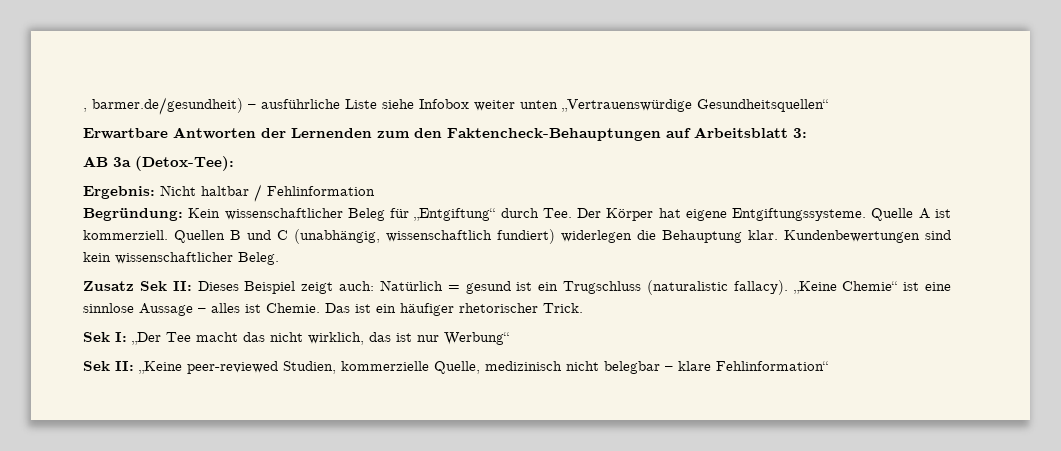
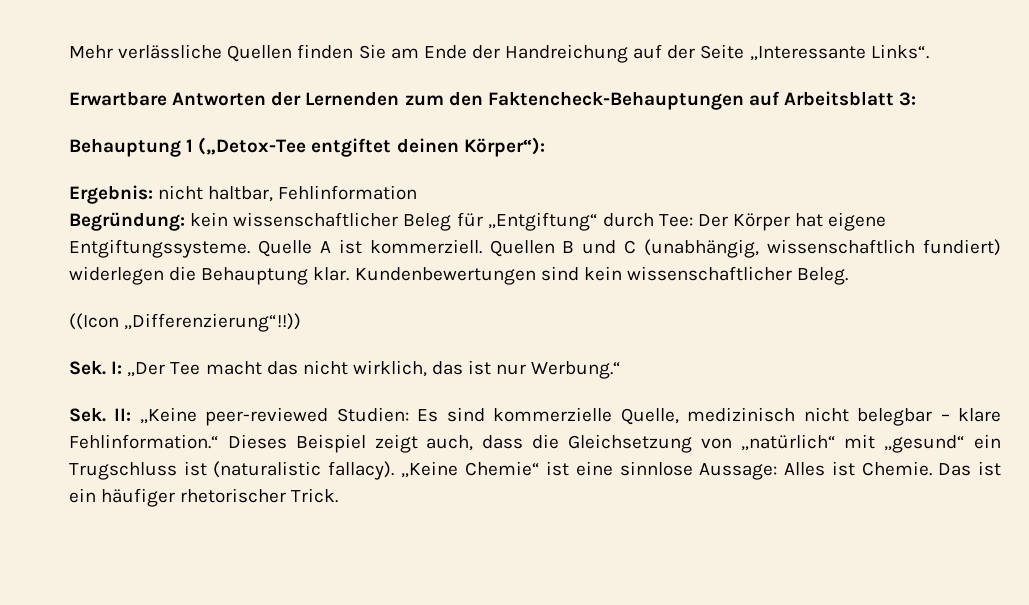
[83,97,828,115] , barmer.de/gesundheit) – ausführliche Liste siehe Infobox weiter unten „Vertrauenswürdige Gesundheitsquellen“ -> [69,44,929,63] Mehr verlässliche Quellen finden Sie am Ende der Handreichung auf der Seite „Interessante Links“.
[83,156,234,171] [83,184,262,202] AB 3a (Detox-Tee): // Ergebnis: Nicht haltbar / -> [69,137,545,157] [69,185,274,204] Behauptung 1 („Detox-Tee entgiftet deinen Körper“): // Ergebnis: nicht haltbar,
[188,208,221,218] Kein -> [190,212,229,227] kein
[542,208,572,218] Tee. -> [658,214,693,227] Tee:
[83,280,952,295] [83,303,583,316] [83,332,110,342] Zusatz Sek II: Dieses Beispiel zeigt auch: Natürlich = gesund ist ein Trugschluss (naturalistic fallacy). „Keine Chemie“ ist eine sinnlose Aussage – alles ist Chemie. Das ist ein häufiger rhetorischer Trick. // Sek -> [69,313,302,332] [69,360,106,375] ((Icon „Differenzierung“!!)) // Sek.
[444,332,509,345] [83,361,110,371] Werbung“ // Sek -> [531,361,622,379] [69,407,106,422] Werbung.“ // Sek.
[283,361,336,374] Studien, -> [336,407,485,422] Studien: Es sind
[716,361,828,371] Fehlinformation“ -> [69,434,1002,453] [69,461,1001,480] [69,488,339,507] Fehlinformation.“ Dieses Beispiel zeigt auch, dass die Gleichsetzung von „natürlich“ mit „gesund“ ein Trugschluss ist (naturalistic fallacy). „Keine Chemie“ ist eine sinnlose Aussage: Alles ist Chemie. Das ist ein häufiger rhetorischer Trick.

